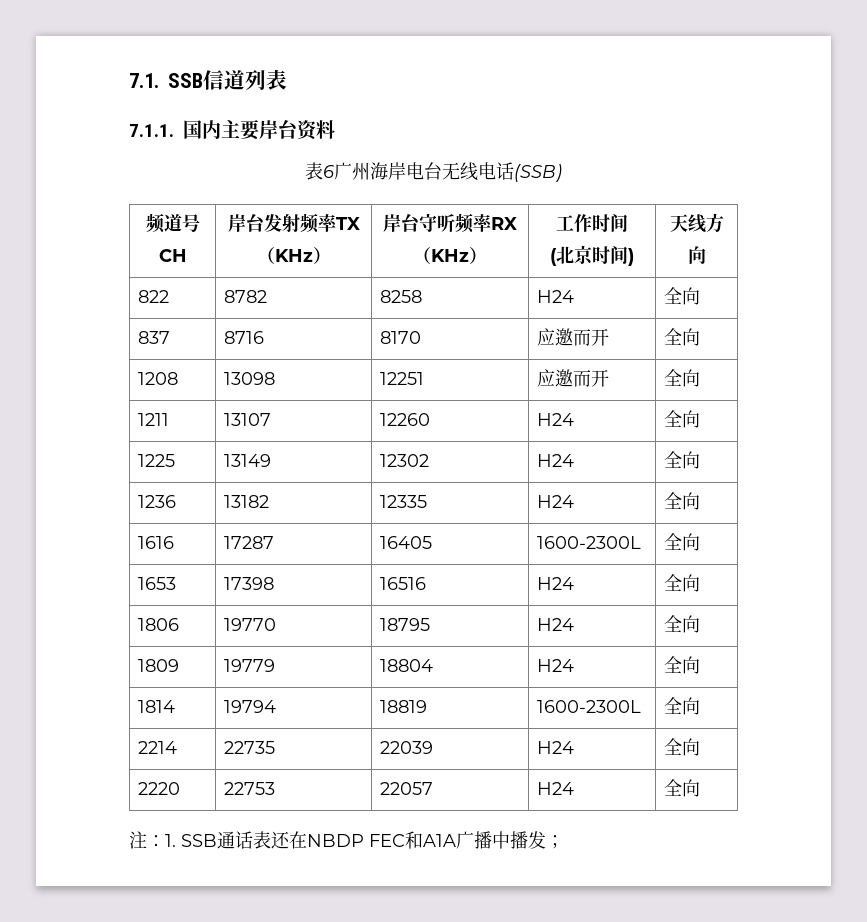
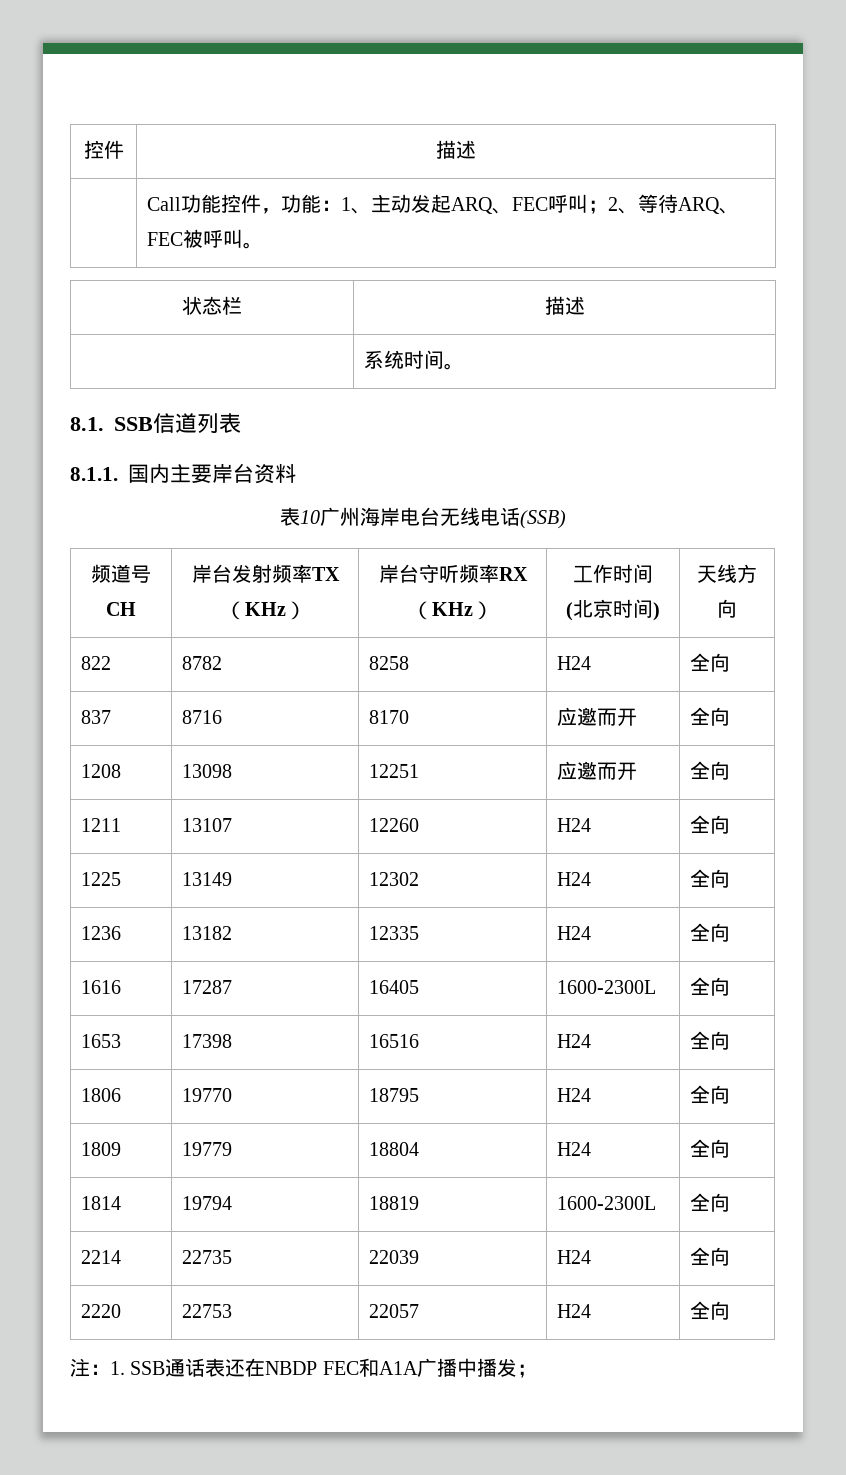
[129,73,159,88] 7.1. -> [83,140,124,159] [436,140,476,159] [146,194,739,214] [146,229,263,249] [182,296,242,315] [544,296,585,315] [363,350,464,370] [70,417,104,431] 控件 | 描述 // | Call功能控件，功能：1、主动发起ARQ、FEC呼叫；2、等待ARQ、FEC被呼叫。 // 状态栏 | 描述 // | 系统时间。 // 8.1.
[129,124,174,137] 7.1.1. -> [70,467,118,481] 8.1.1.
[323,165,335,178] 6 -> [300,510,320,524] 10

